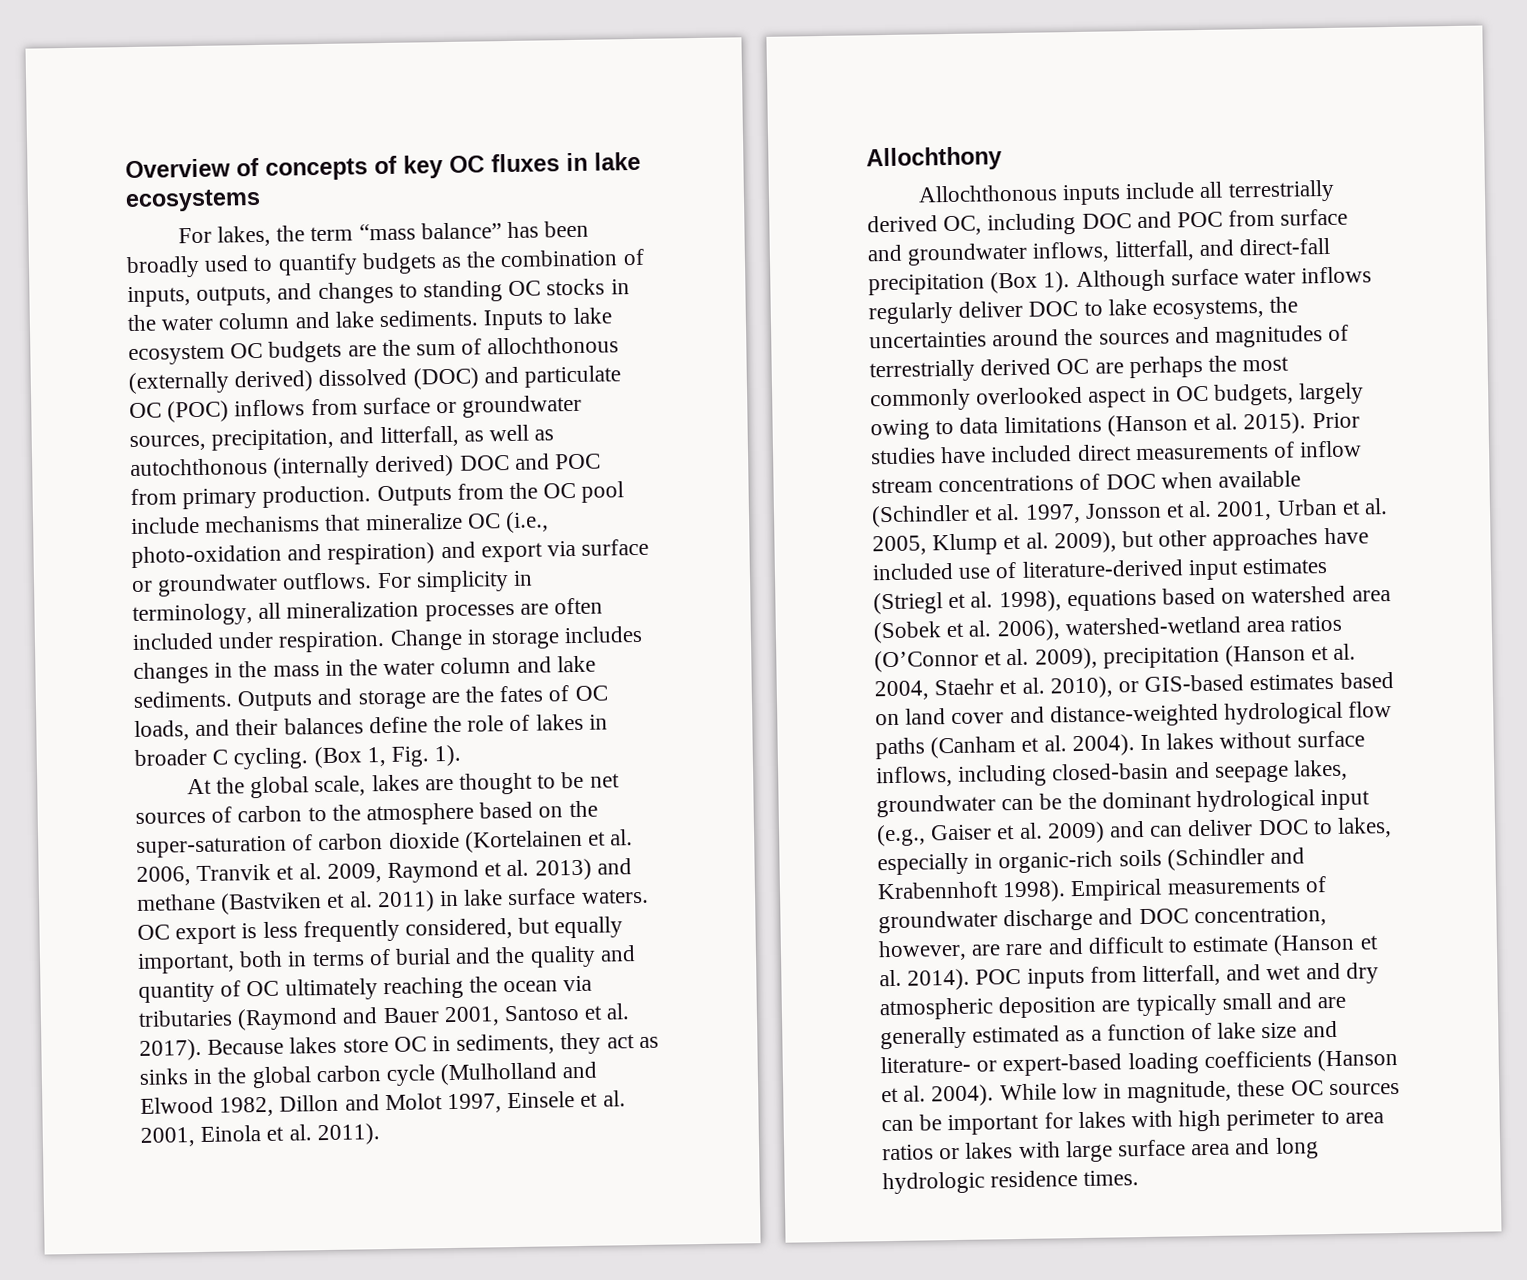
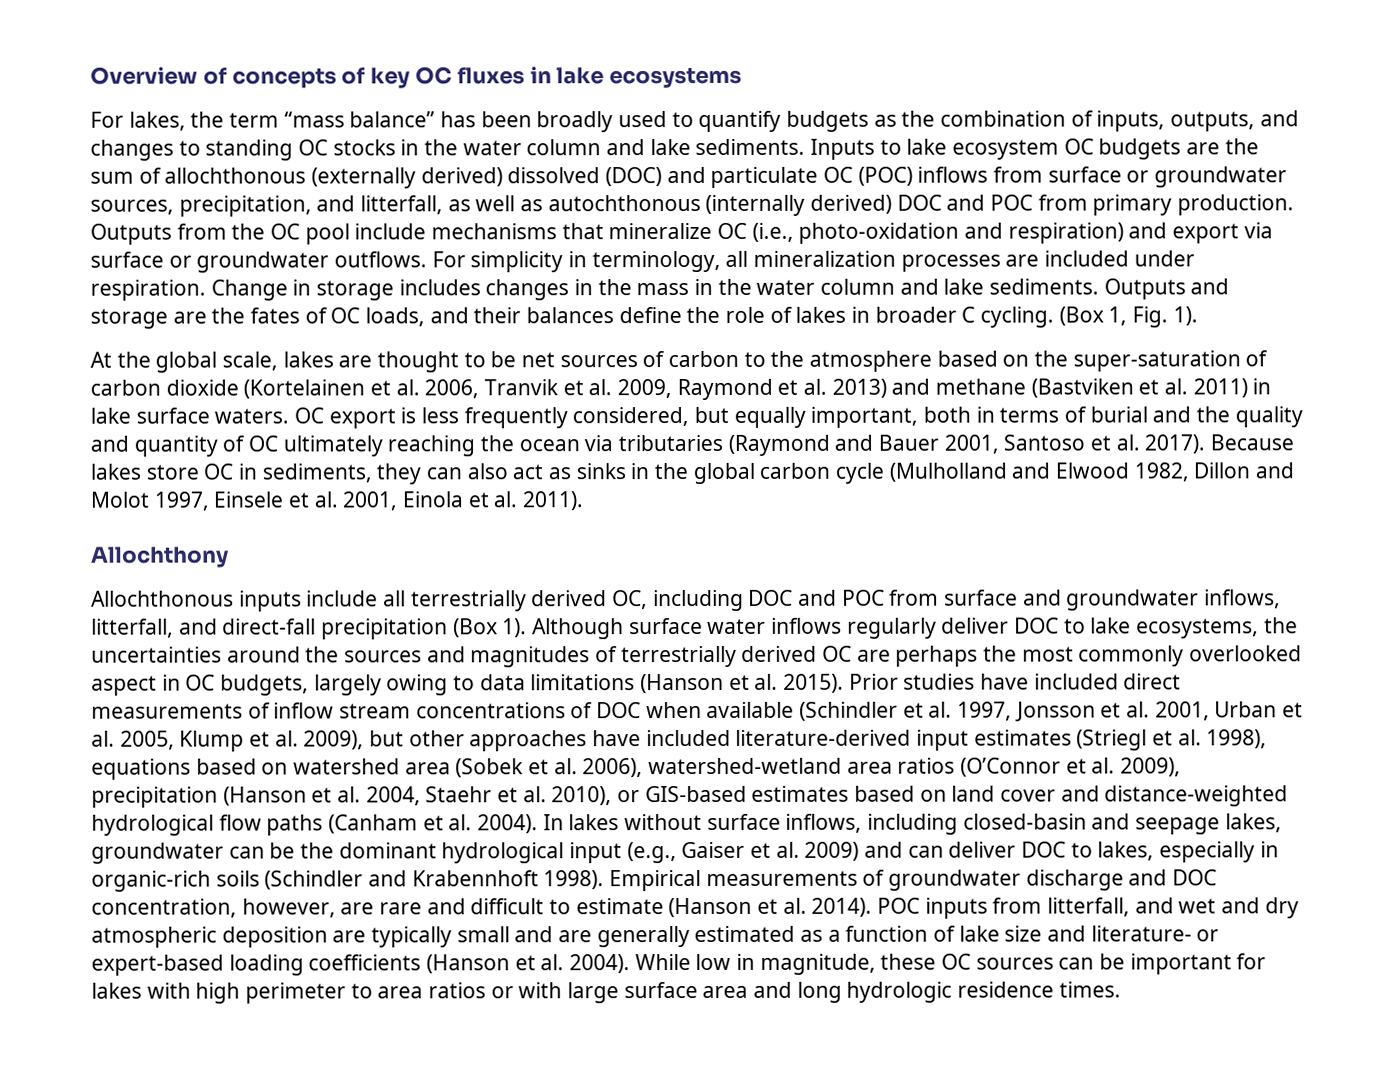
[554,597,604,615] often -> (1040, 260) none
(602, 1043) none -> [426,463,508,480] can also
[958,561,1018,579] use of -> (731, 738) none
[965,1142,1014,1159] lakes -> (514, 992) none

